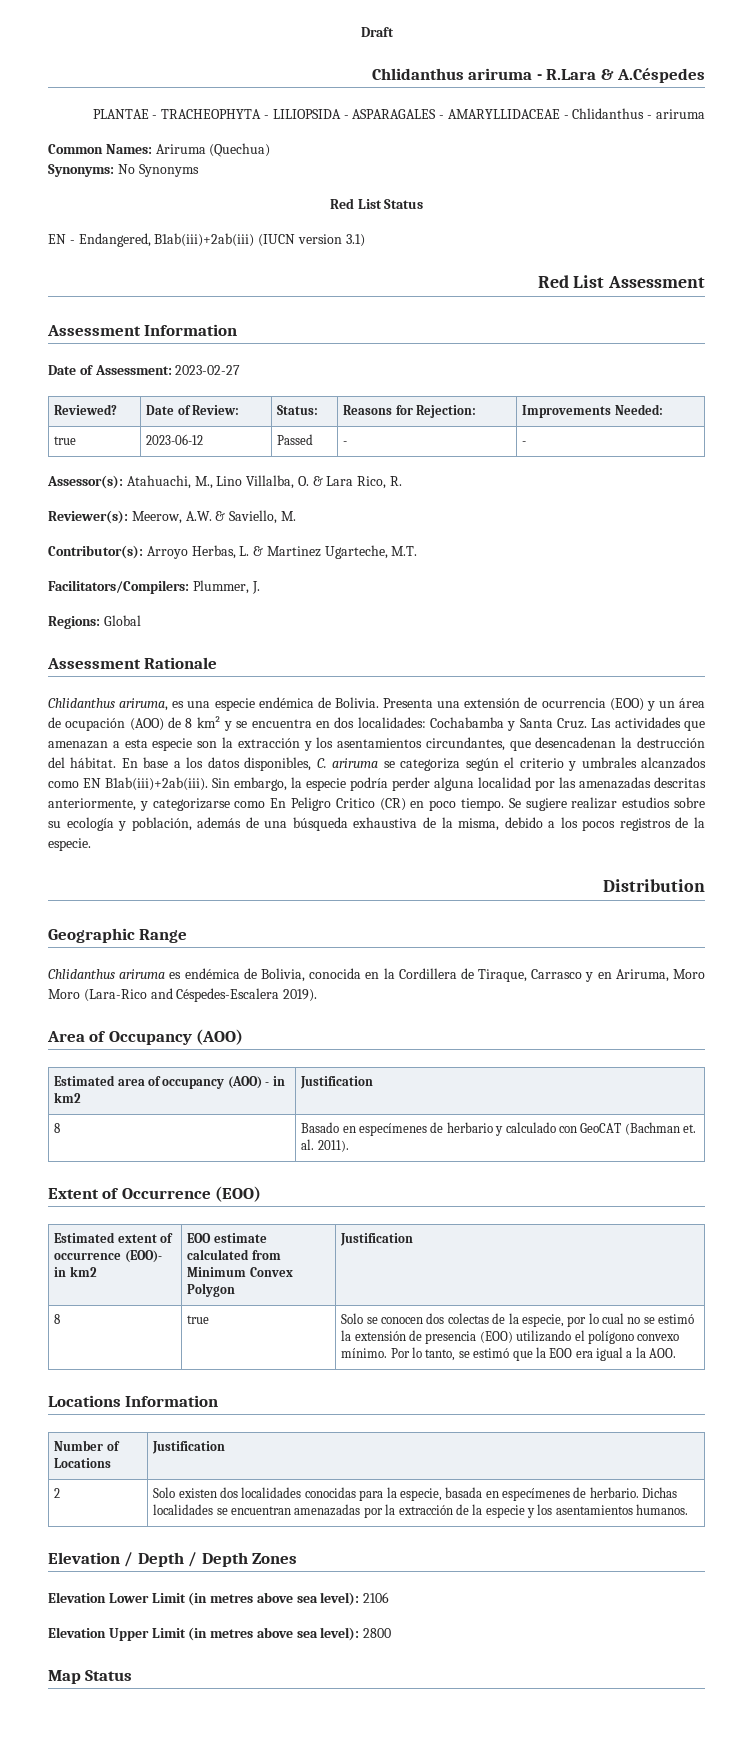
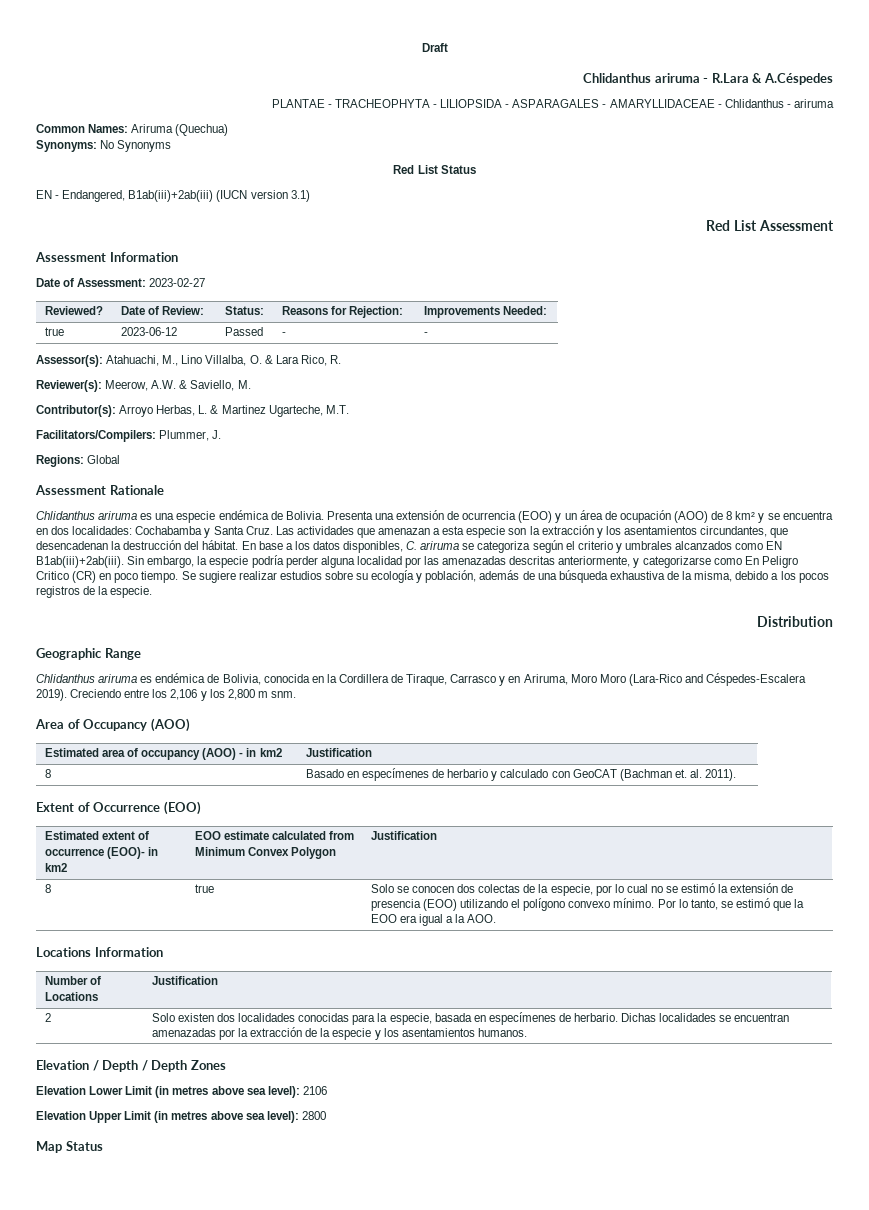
[119,698,169,711] ariruma, -> [98,511,138,520] ariruma
(318, 995) none -> [70,689,296,701] Creciendo entre los 2,106 y los 2,800 m snm.

